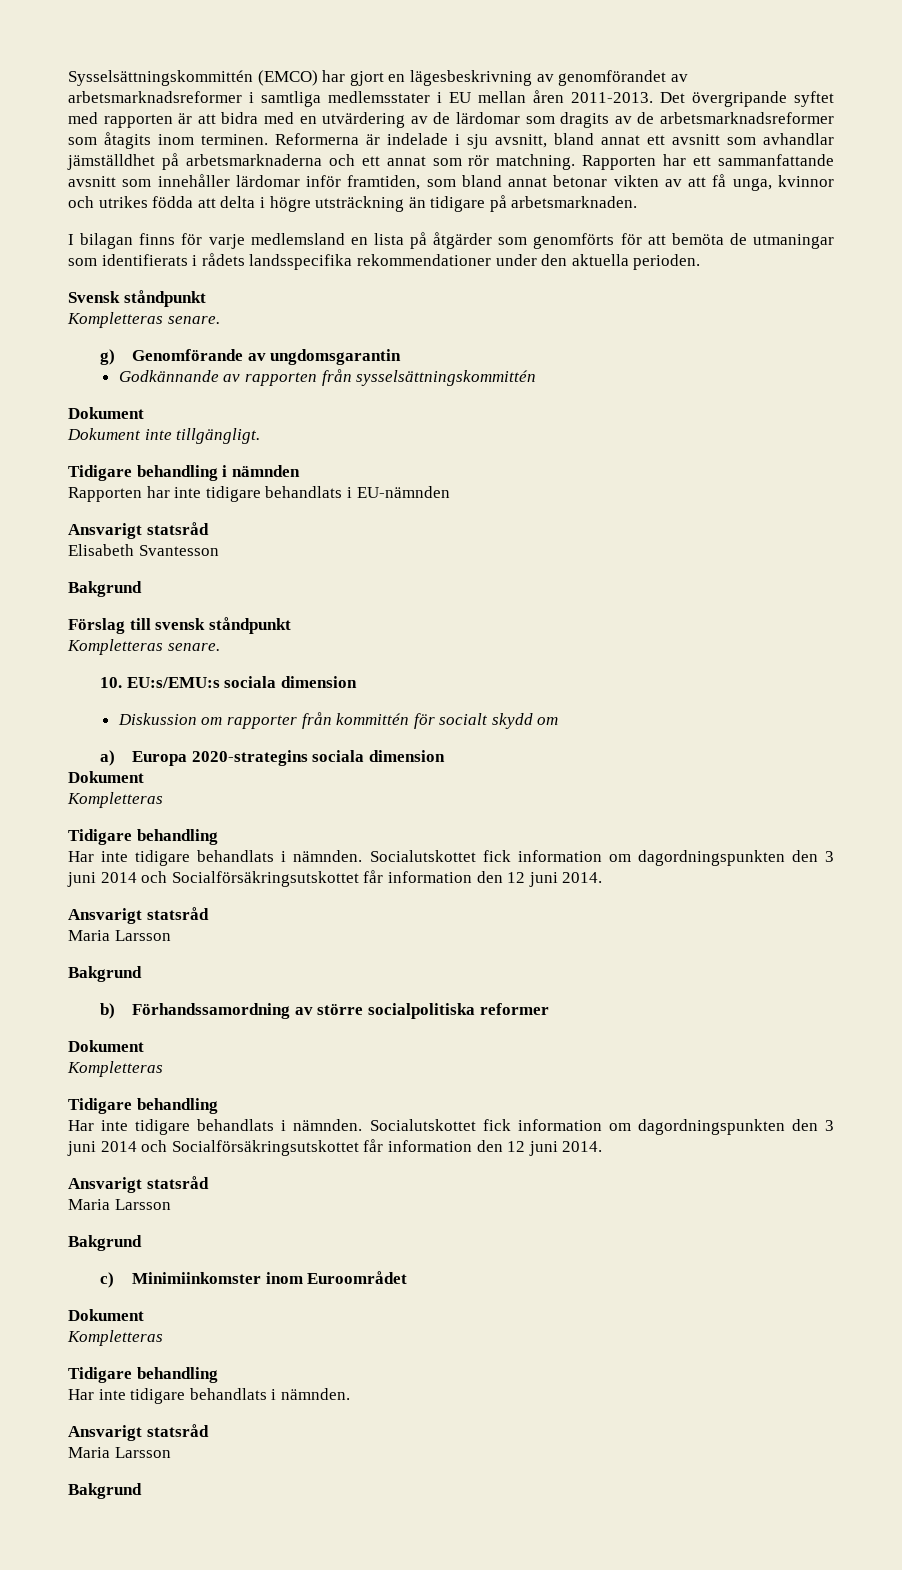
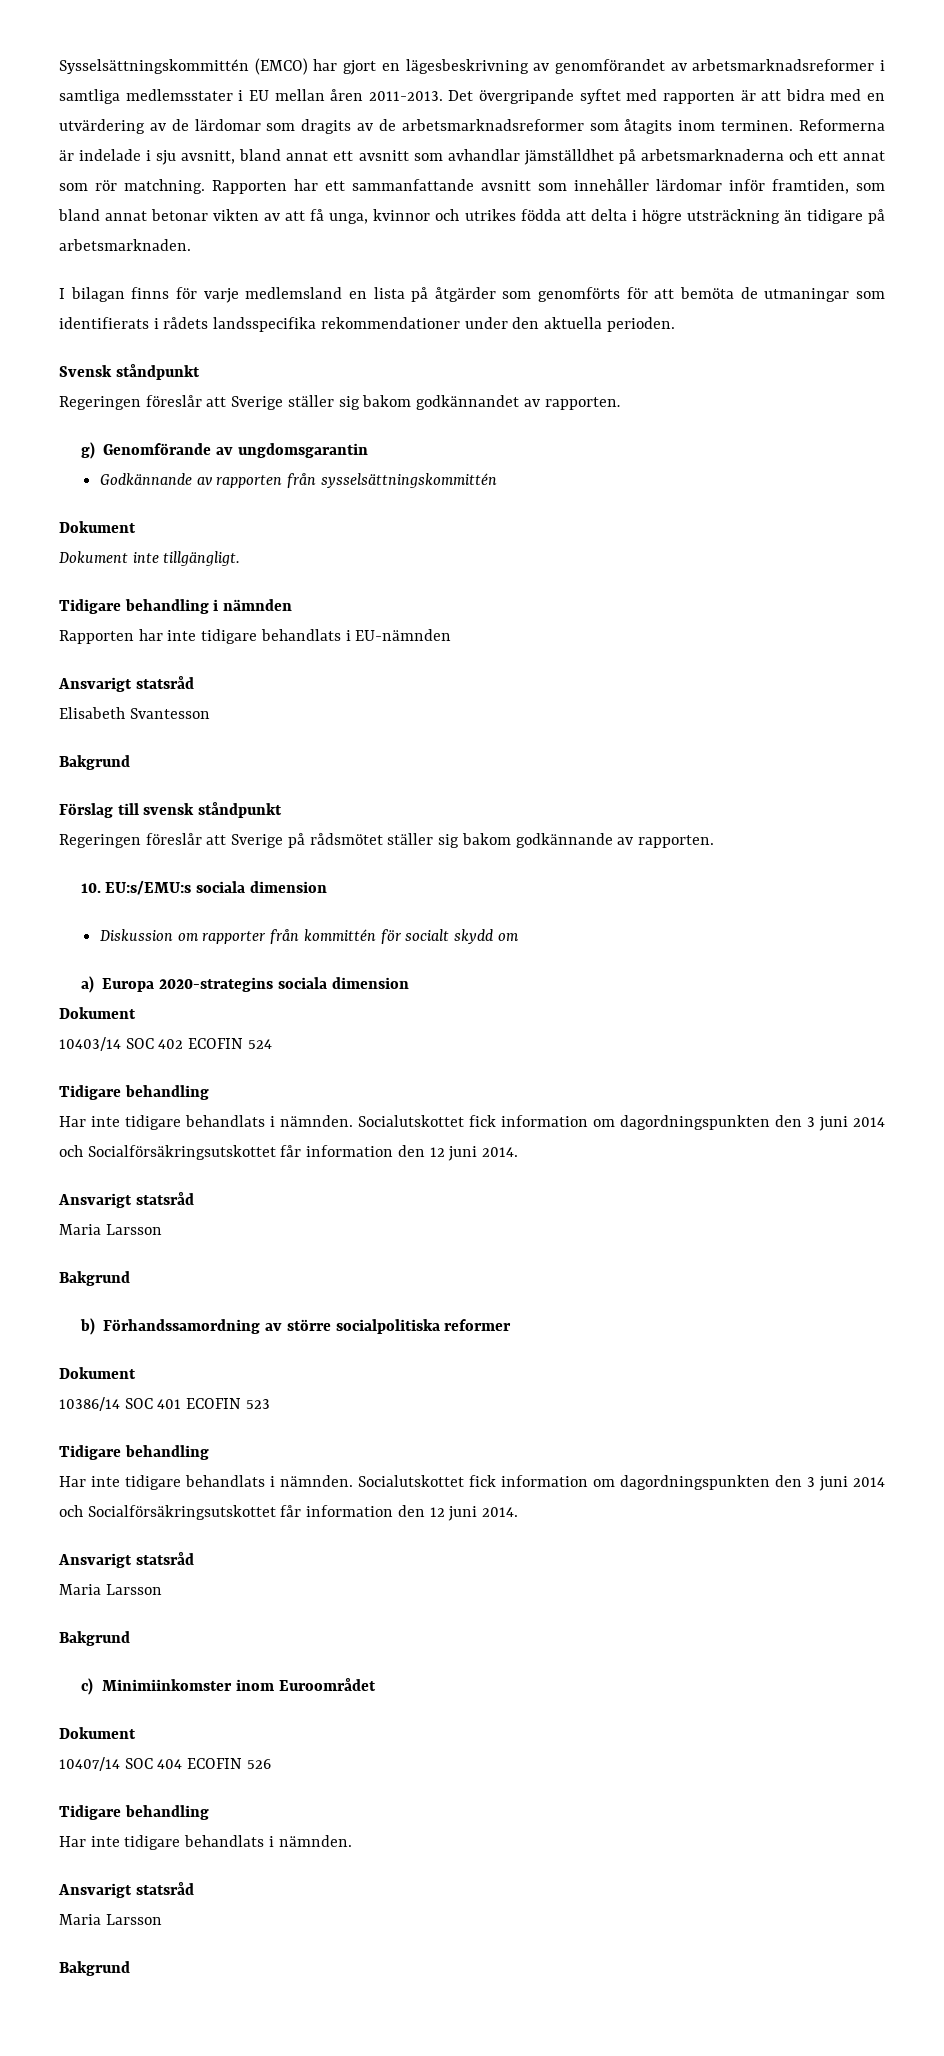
[67,312,220,328] Kompletteras senare. -> [59,395,621,410] Regeringen föreslår att Sverige ställer sig bakom godkännandet av rapporten.
[67,639,220,655] Kompletteras senare. -> [59,833,714,848] Regeringen föreslår att Sverige på rådsmötet ställer sig bakom godkännande av rapporten.
[67,792,163,808] Kompletteras -> [59,1037,272,1051] 10403/14 SOC 402 ECOFIN 524
[67,1061,163,1077] Kompletteras -> [59,1397,270,1411] 10386/14 SOC 401 ECOFIN 523
[67,1330,163,1346] Kompletteras -> [59,1757,271,1771] 10407/14 SOC 404 ECOFIN 526

